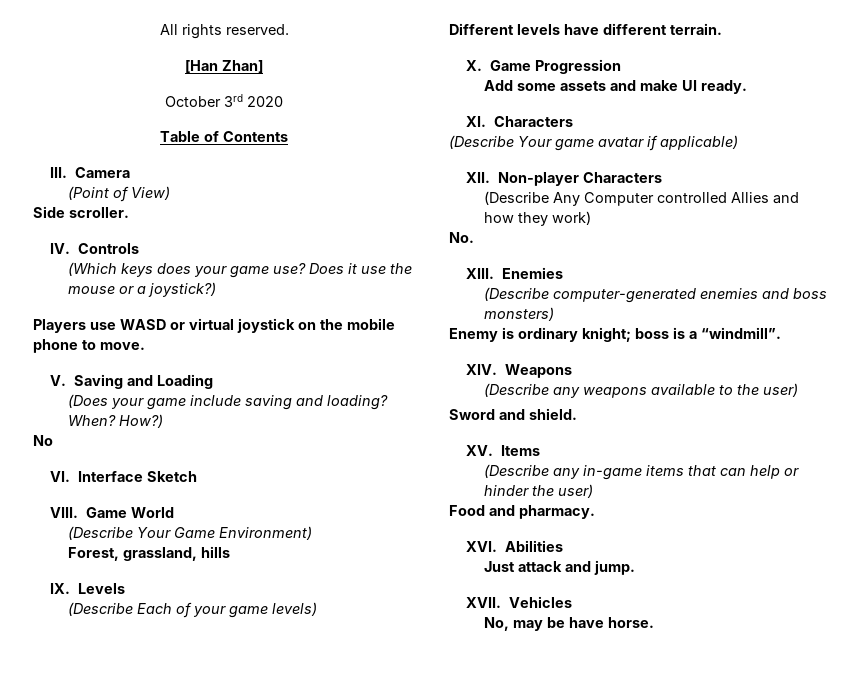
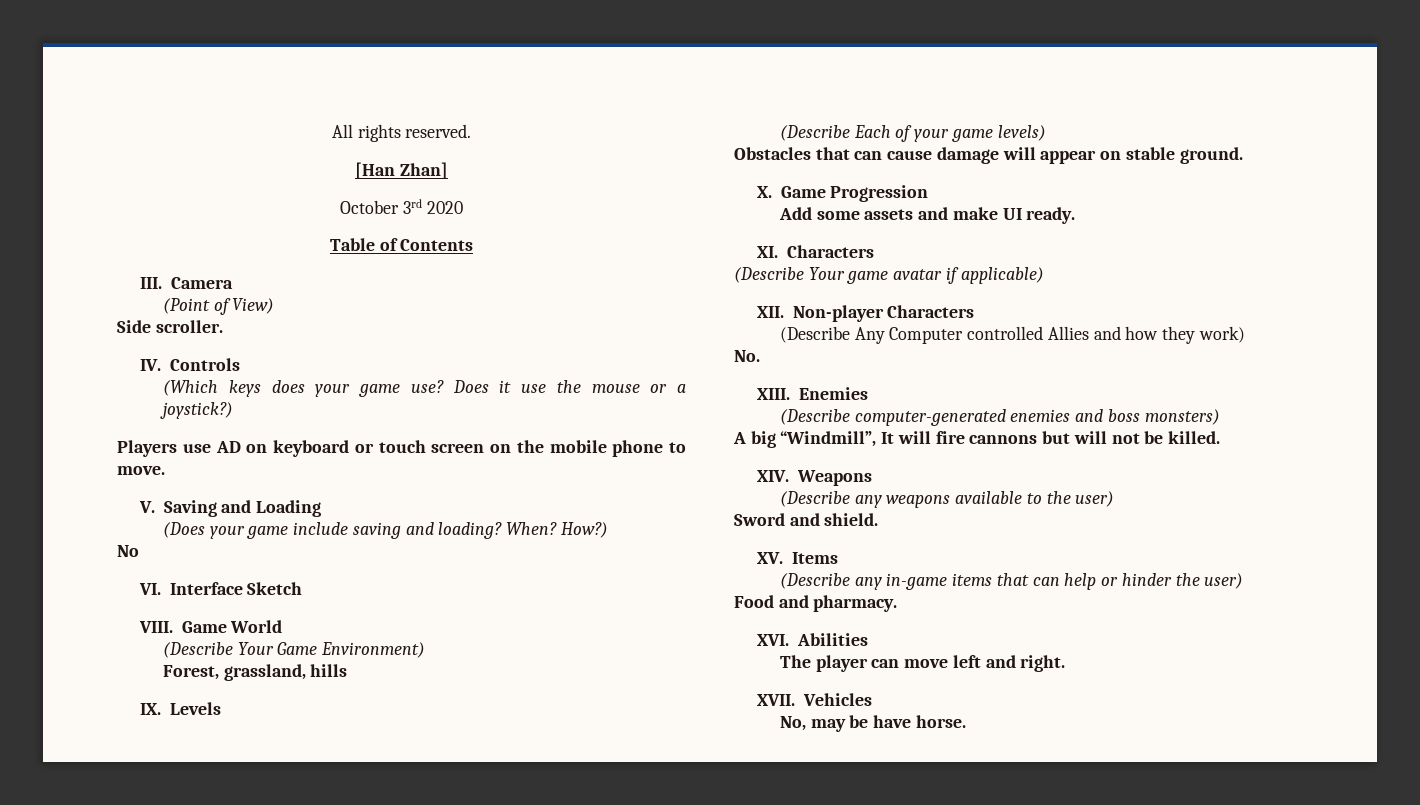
[120,318,295,333] WASD or virtual joystick -> [215,440,485,457] AD on keyboard or touch screen
[449,23,722,35] Different levels have different terrain. -> [734,147,1243,164] Obstacles that can cause damage will appear on stable ground.
[449,327,781,342] Enemy is ordinary knight; boss is a “windmill”. -> [733,431,1220,448] A big “Windmill”, It will fire cannons but will not be killed.
[483,560,635,575] Just attack and jump. -> [779,655,1066,672] The player can move left and right.

